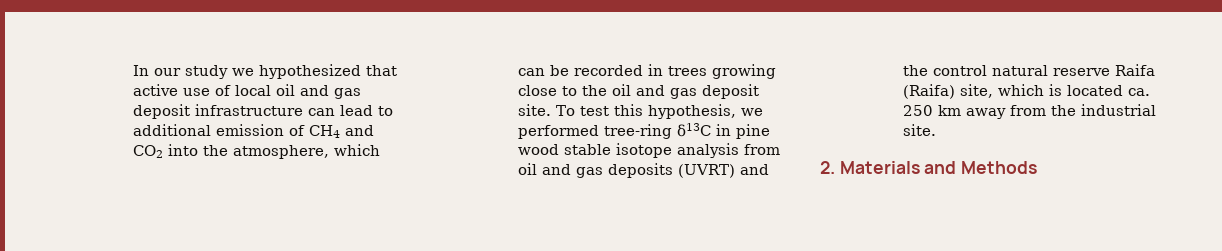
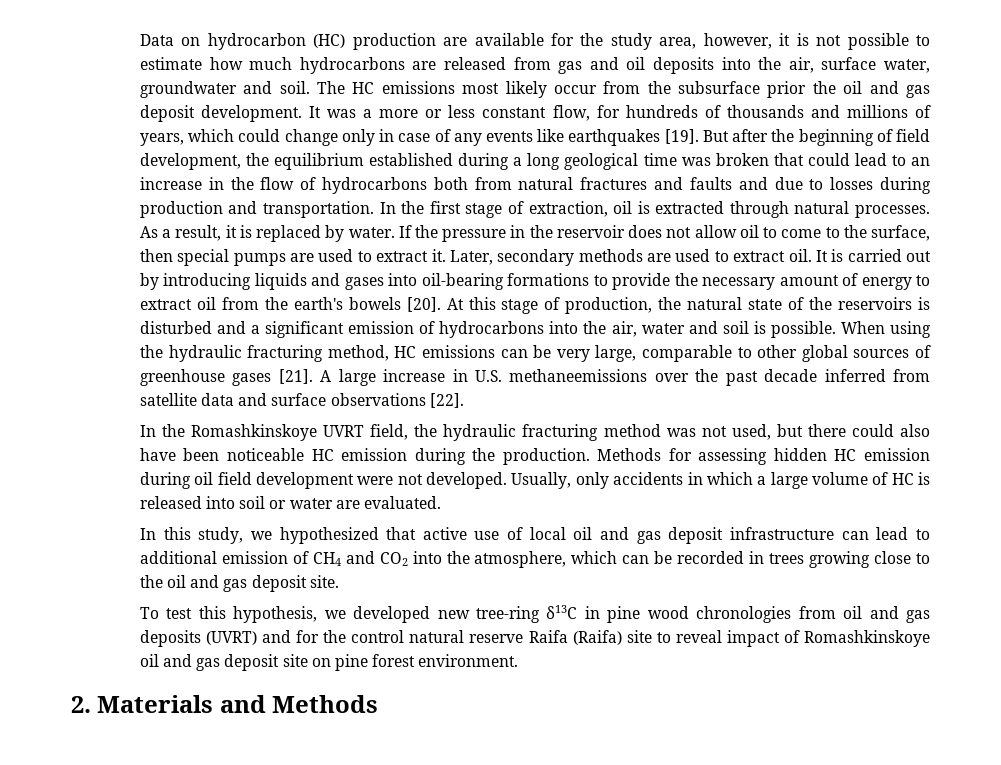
[132,65,228,79] In our study -> [139,33,930,50] [139,57,930,74] [139,81,930,98] [139,105,931,122] [139,129,930,146] [139,153,930,170] [139,177,931,194] [139,201,930,218] [139,225,931,242] [139,249,931,266] [139,273,930,290] [139,297,931,314] [139,321,931,338] [139,345,931,362] [139,369,930,386] [139,393,464,408] [139,424,930,441] [139,448,931,465] [139,472,930,489] [139,496,442,509] [139,527,244,544] Data on hydrocarbon (HC) production are available for the study area, however, it is not possible to estimate how much hydrocarbons are released from gas and oil deposits into the air, surface water, groundwater and soil. The HC emissions most likely occur from the subsurface prior the oil and gas deposit development. It was a more or less constant flow, for hundreds of thousands and millions of years, which could change only in case of any events like earthquakes [19]. But after the beginning of field development, the equilibrium established during a long geological time was broken that could lead to an increase in the flow of hydrocarbons both from natural fractures and faults and due to losses during production and transportation. In the first stage of extraction, oil is extracted through natural processes. As a result, it is replaced by water. If the pressure in the reservoir does not allow oil to come to the surface, then special pumps are used to extract it. Later, secondary methods are used to extract oil. It is carried out by introducing liquids and gases into oil-bearing formations to provide the necessary amount of energy to extract oil from the earth's bowels [20]. At this stage of production, the natural state of the reservoirs is disturbed and a significant emission of hydrocarbons into the air, water and soil is possible. When using the hydraulic fracturing method, HC emissions can be very large, comparable to other global sources of greenhouse gases [21]. A large increase in U.S. methaneemissions over the past decade inferred from satellite data and surface observations [22]. // In the Romashkinskoye UVRT field, the hydraulic fracturing method was not used, but there could also have been noticeable HC emission during the production. Methods for assessing hidden HC emission during oil field development were not developed. Usually, only accidents in which a large volume of HC is released into soil or water are evaluated. // In this study,
(551, 110) none -> (339, 581) //
[517,125,599,139] performed -> [353,606,470,623] developed new
[563,143,739,158] stable isotope analysis -> [696,606,792,623] chronologies
(769, 169) none -> [296,630,320,643] for
[959,84,1150,98] [902,104,1156,119] [902,124,936,136] site, which is located ca. 250 km away from the industrial site. -> [626,630,930,647] [139,654,519,671] site to reveal impact of Romashkinskoye oil and gas deposit site on pine forest environment.

